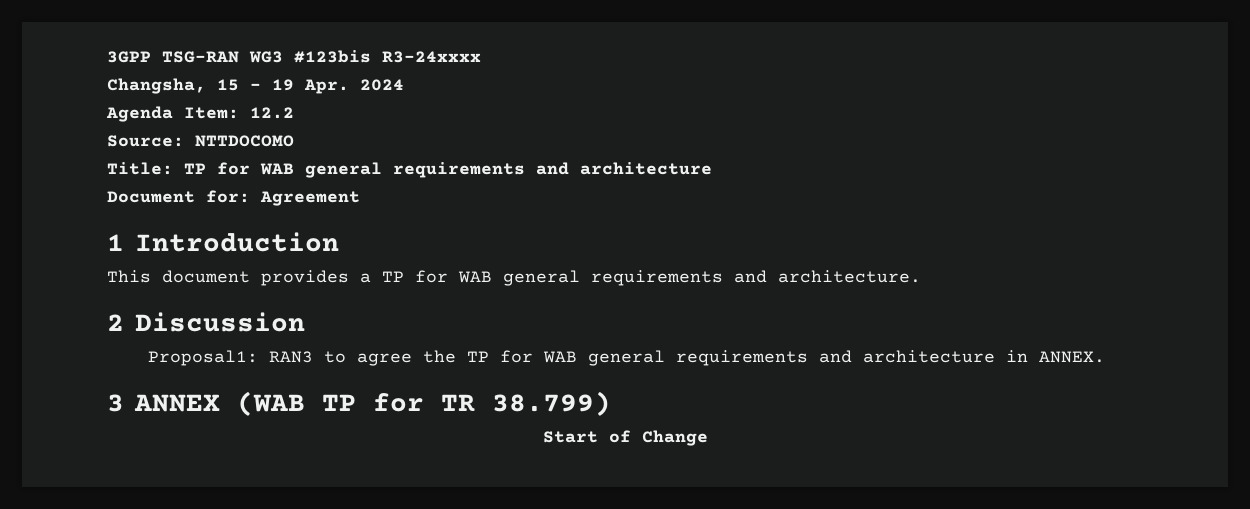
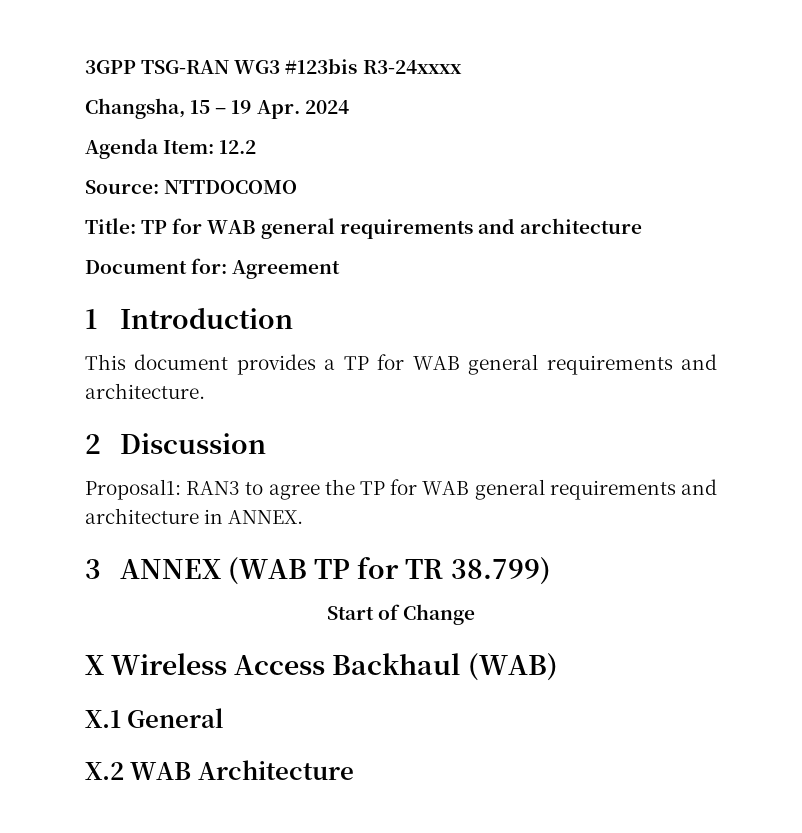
(708, 438) none -> [85,653,558,681] [85,708,225,728] [85,760,354,780] // X Wireless Access Backhaul (WAB) // X.1 General // X.2 WAB Architecture

